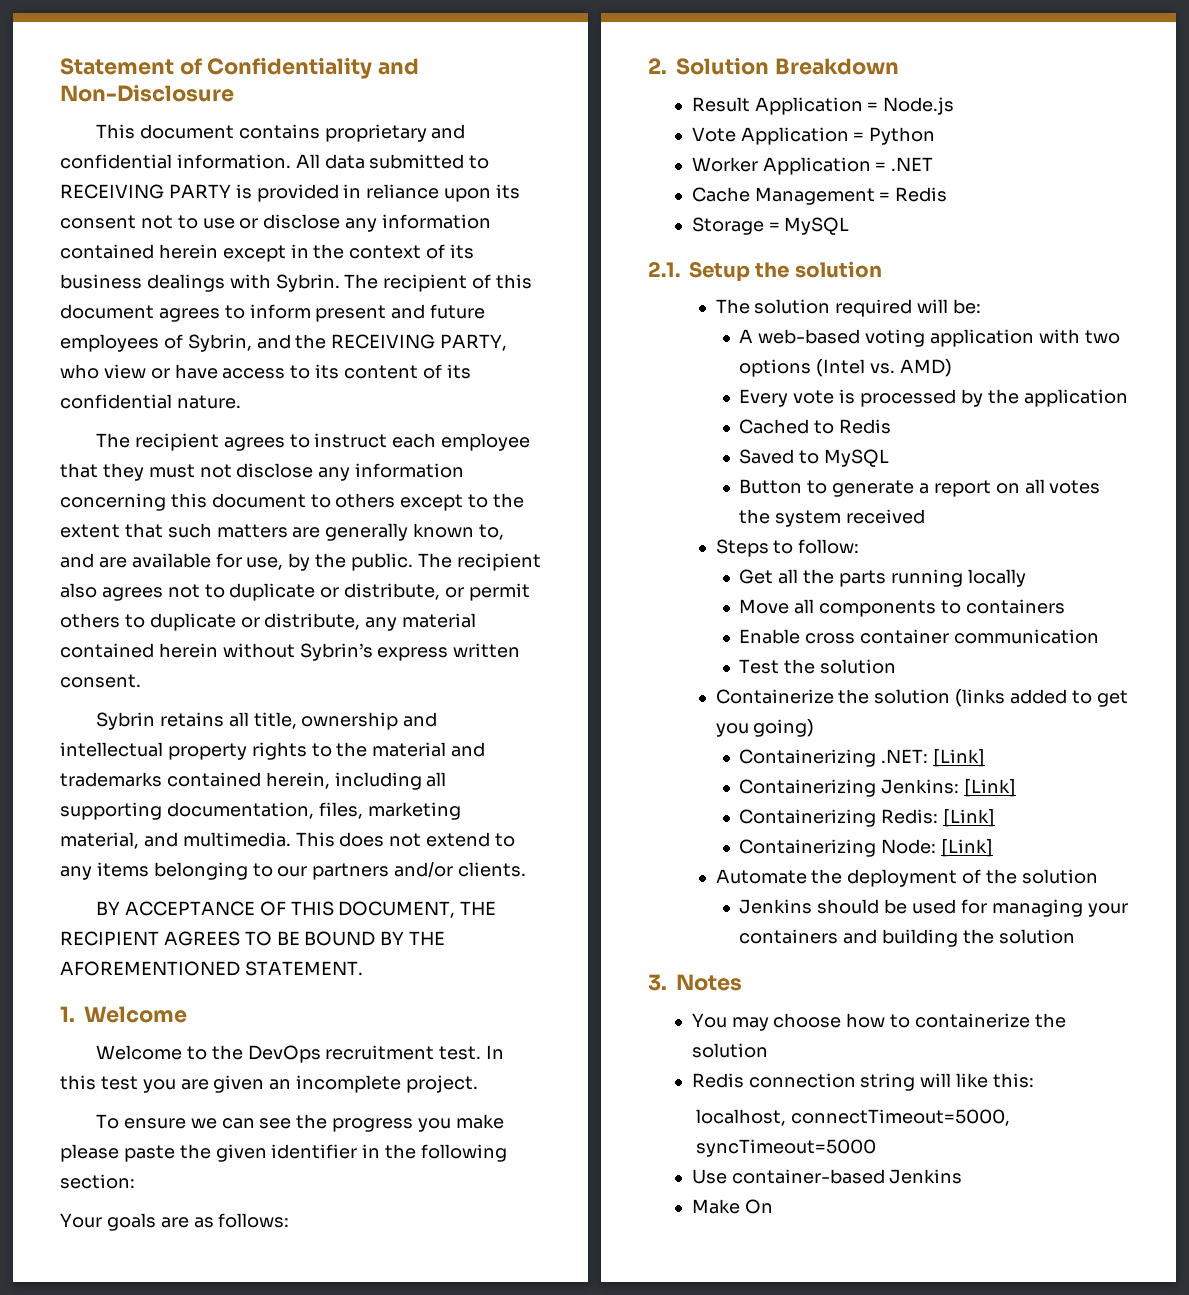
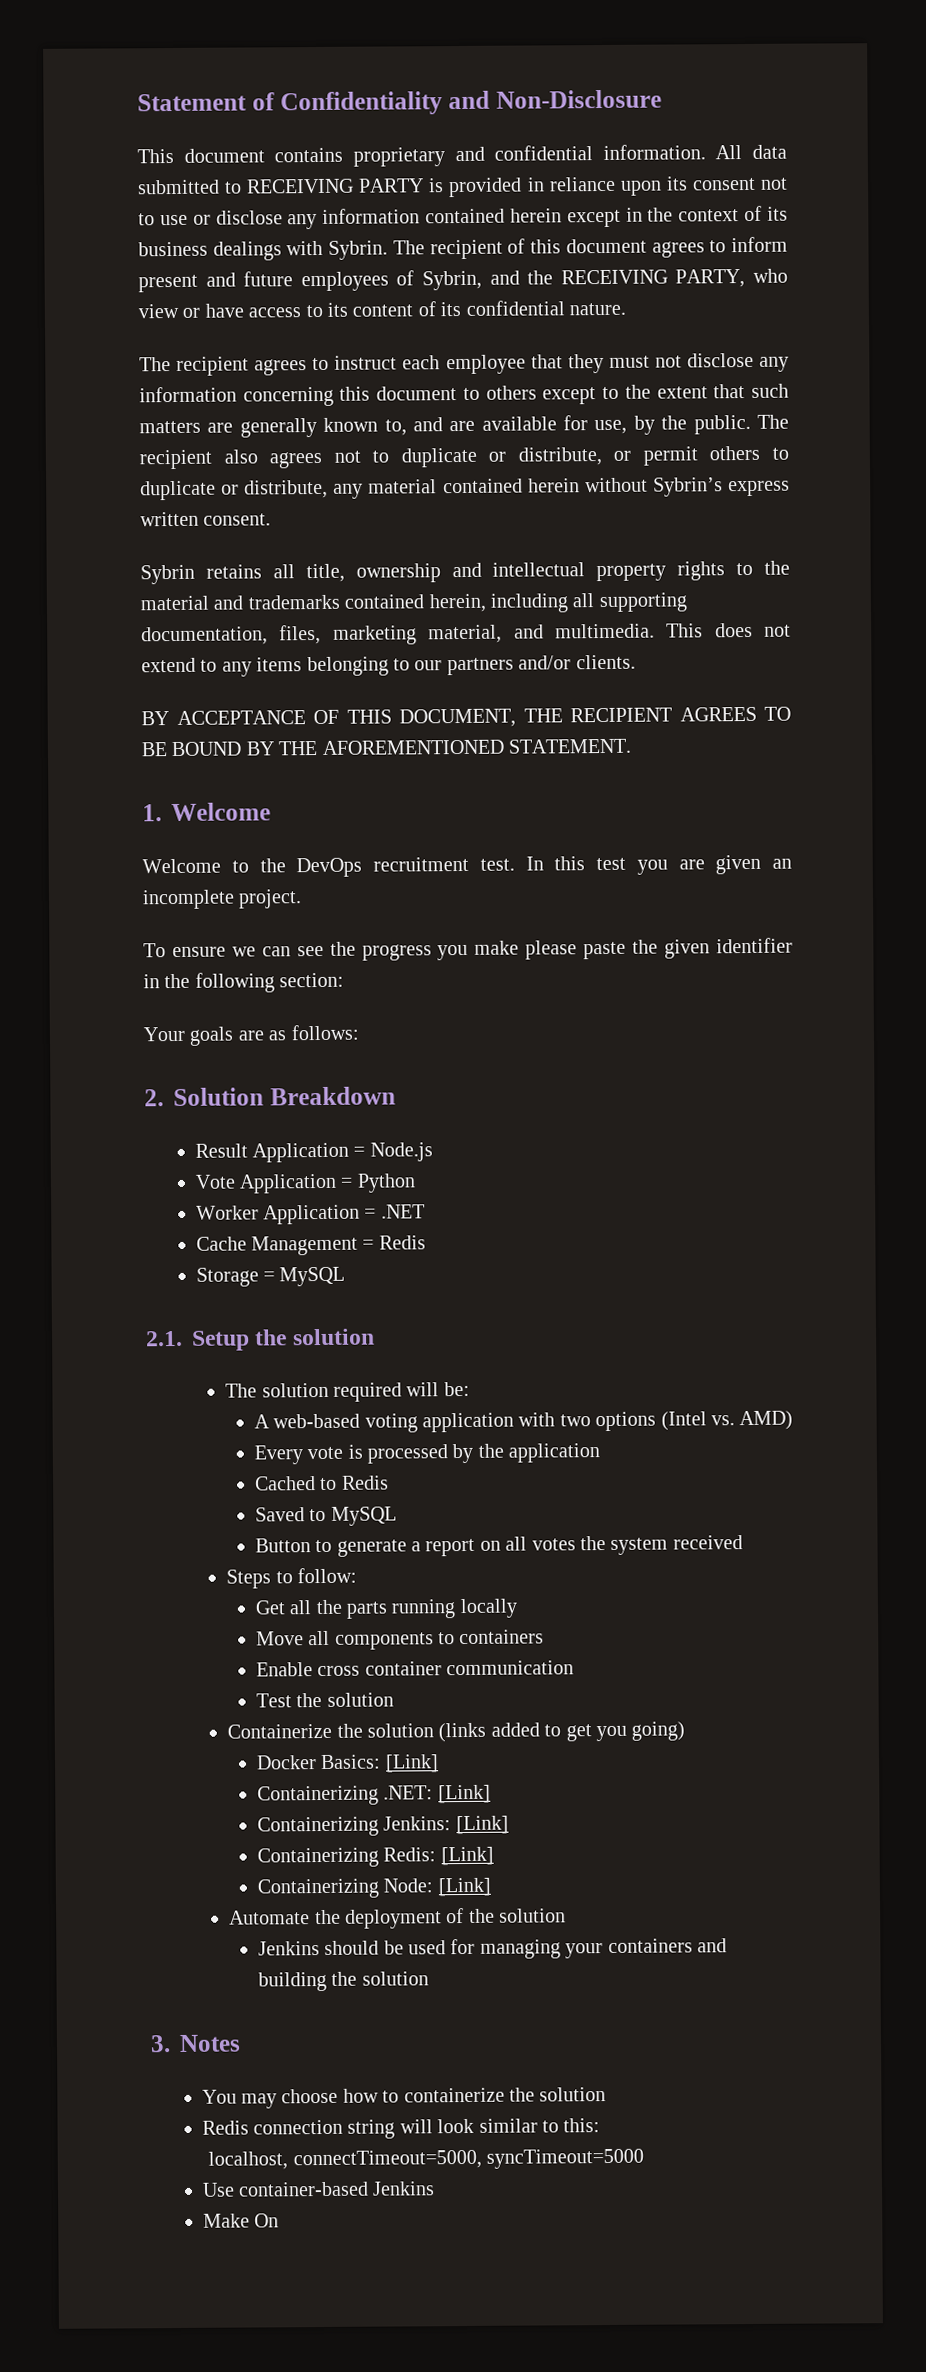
(815, 728) none -> [255,1754,439,1773] // Docker Basics: [Link]
[956,1073,989,1088] like -> [437,2118,559,2134] look similar to

